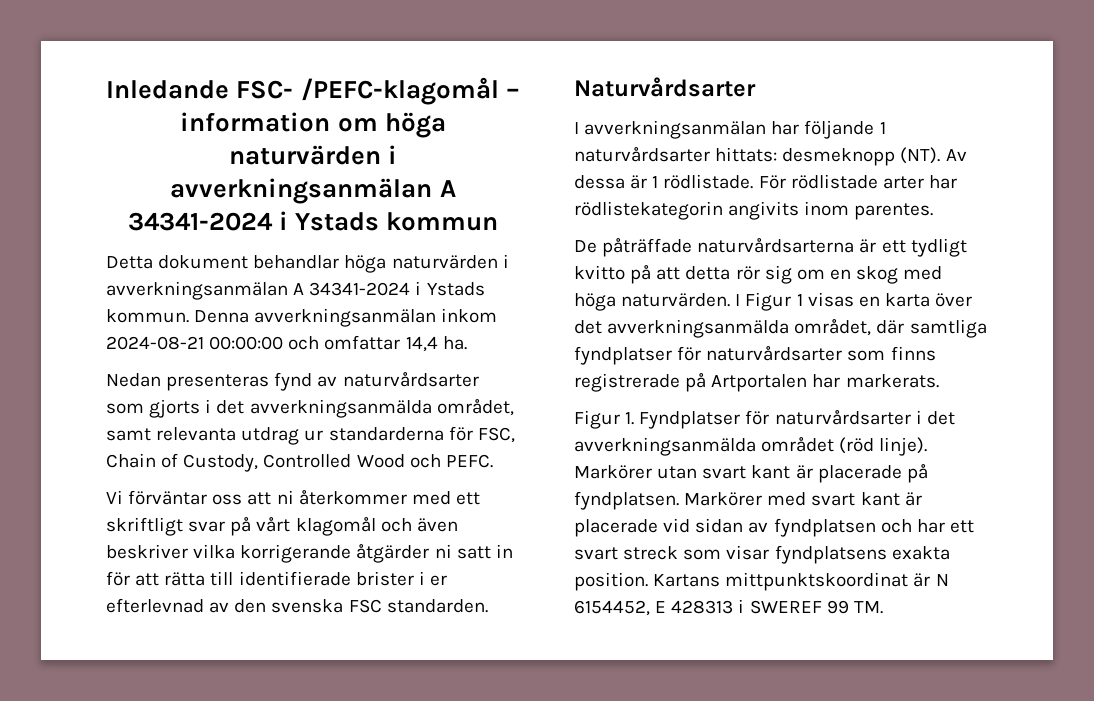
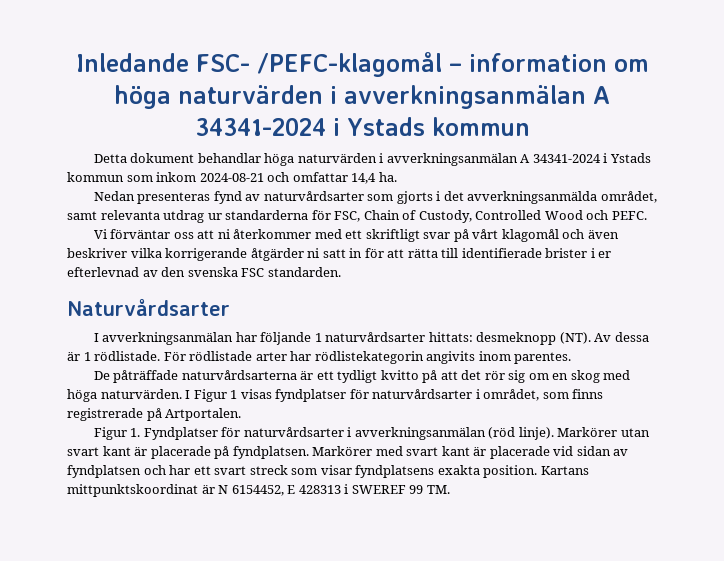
[106,308,437,327] kommun. Denna avverkningsanmälan -> [67,172,153,182] kommun som
[209,336,284,350] 00:00:00 -> (264, 177) none
[685,266,731,280] detta -> [461,370,482,380] det
[858,293,973,307] [574,319,987,338] en karta över det avverkningsanmälda området, där samtliga -> (272, 394) none
(843, 353) none -> [475,389,540,401] i området,
[711,374,939,392] Artportalen har markerats. -> [165,408,242,421] Artportalen.
[926,411,955,425] [574,437,835,456] det avverkningsanmälda området -> [354,427,486,440] avverkningsanmälan

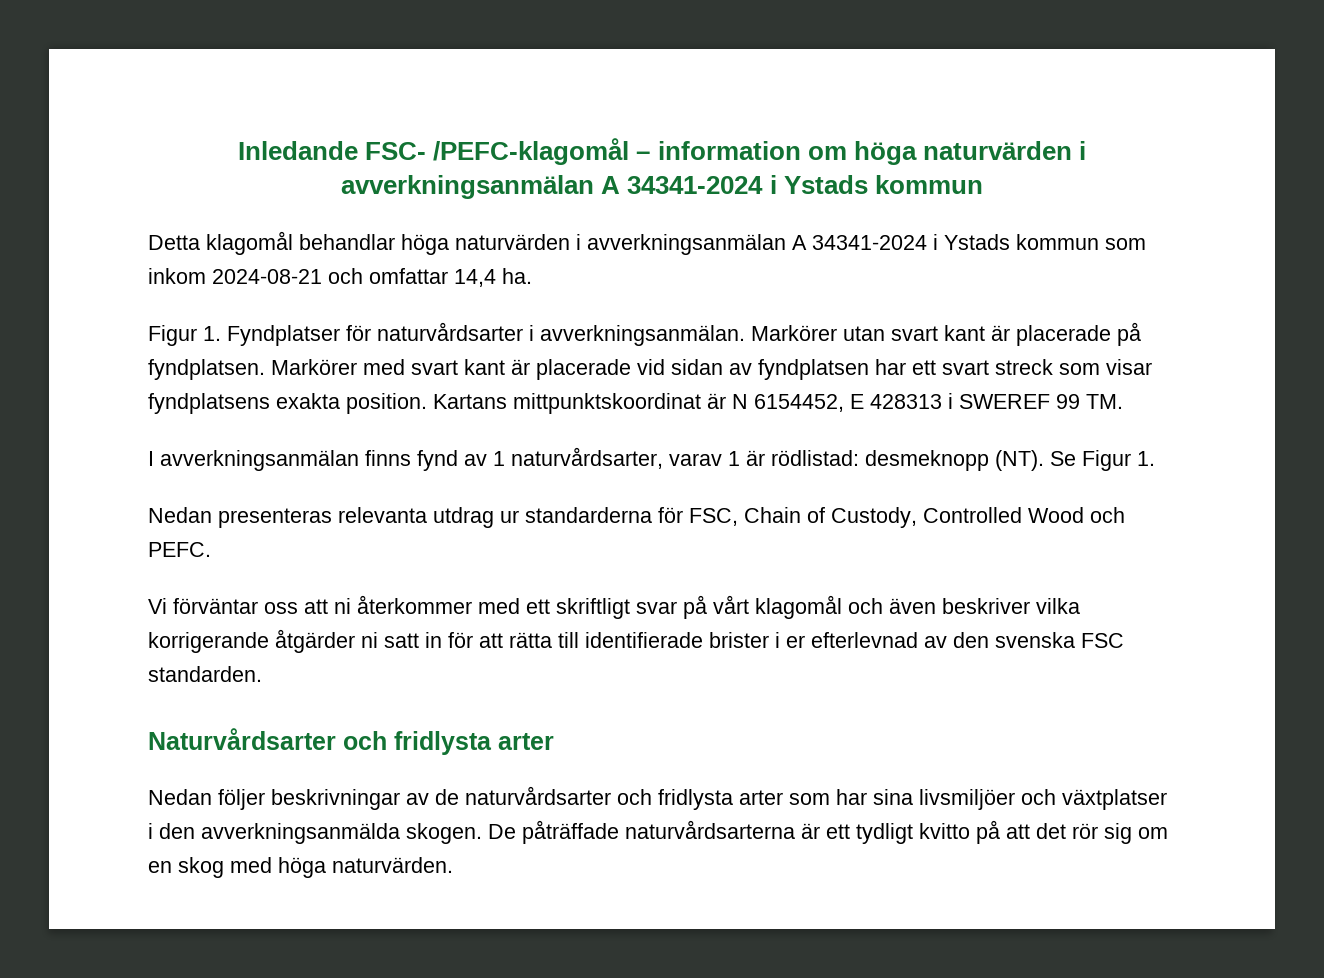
[130,153,195,163] dokument -> [206,231,293,255] klagomål
[93,191,657,204] [67,211,97,220] Nedan presenteras fynd av naturvårdsarter som gjorts i det avverkningsanmälda området, samt -> [148,322,1141,346] [148,359,1152,380] [148,393,1123,414] [148,447,1155,471] [148,507,332,528] Figur 1. Fyndplatser för naturvårdsarter i avverkningsanmälan. Markörer utan svart kant är placerade på fyndplatsen. Markörer med svart kant är placerade vid sidan av fyndplatsen har ett svart streck som visar fyndplatsens exakta position. Kartans mittpunktskoordinat är N 6154452, E 428313 i SWEREF 99 TM. // I avverkningsanmälan finns fynd av 1 naturvårdsarter, varav 1 är rödlistad: desmeknopp (NT). Se Figur 1. // Nedan presenteras
[93,332,649,345] [67,351,572,364] // I avverkningsanmälan har följande 1 naturvårdsarter hittats: desmeknopp (NT). Av dessa är 1 rödlistade. För rödlistade arter har rödlistekategorin angivits inom parentes. // -> [343,731,554,755] [148,786,1167,810] [148,823,482,844] och fridlysta arter // Nedan följer beskrivningar av de naturvårdsarter och fridlysta arter som har sina livsmiljöer och växtplatser i den avverkningsanmälda skogen.
[185,389,604,402] [67,408,242,421] [93,427,650,440] [67,446,629,459] [67,465,589,478] [67,484,450,497] I Figur 1 visas fyndplatser för naturvårdsarter i området, som finns registrerade på Artportalen. // Figur 1. Fyndplatser för naturvårdsarter i avverkningsanmälan (röd linje). Markörer utan svart kant är placerade på fyndplatsen. Markörer med svart kant är placerade vid sidan av fyndplatsen och har ett svart streck som visar fyndplatsens exakta position. Kartans mittpunktskoordinat är N 6154452, E 428313 i SWEREF 99 TM. -> (453, 865) none

